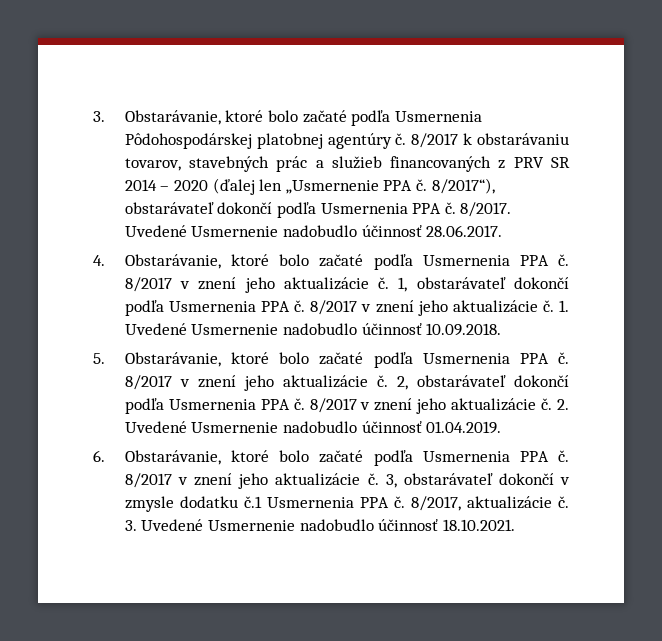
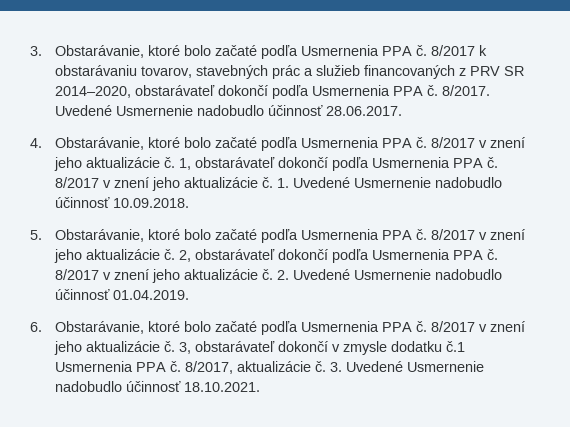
[124,133,392,149] Pôdohospodárskej platobnej agentúry -> [381,46,412,56] PPA
[124,178,495,195] 2014 – 2020 (ďalej len „Usmernenie PPA č. 8/2017“), -> [54,86,131,98] 2014–2020,

